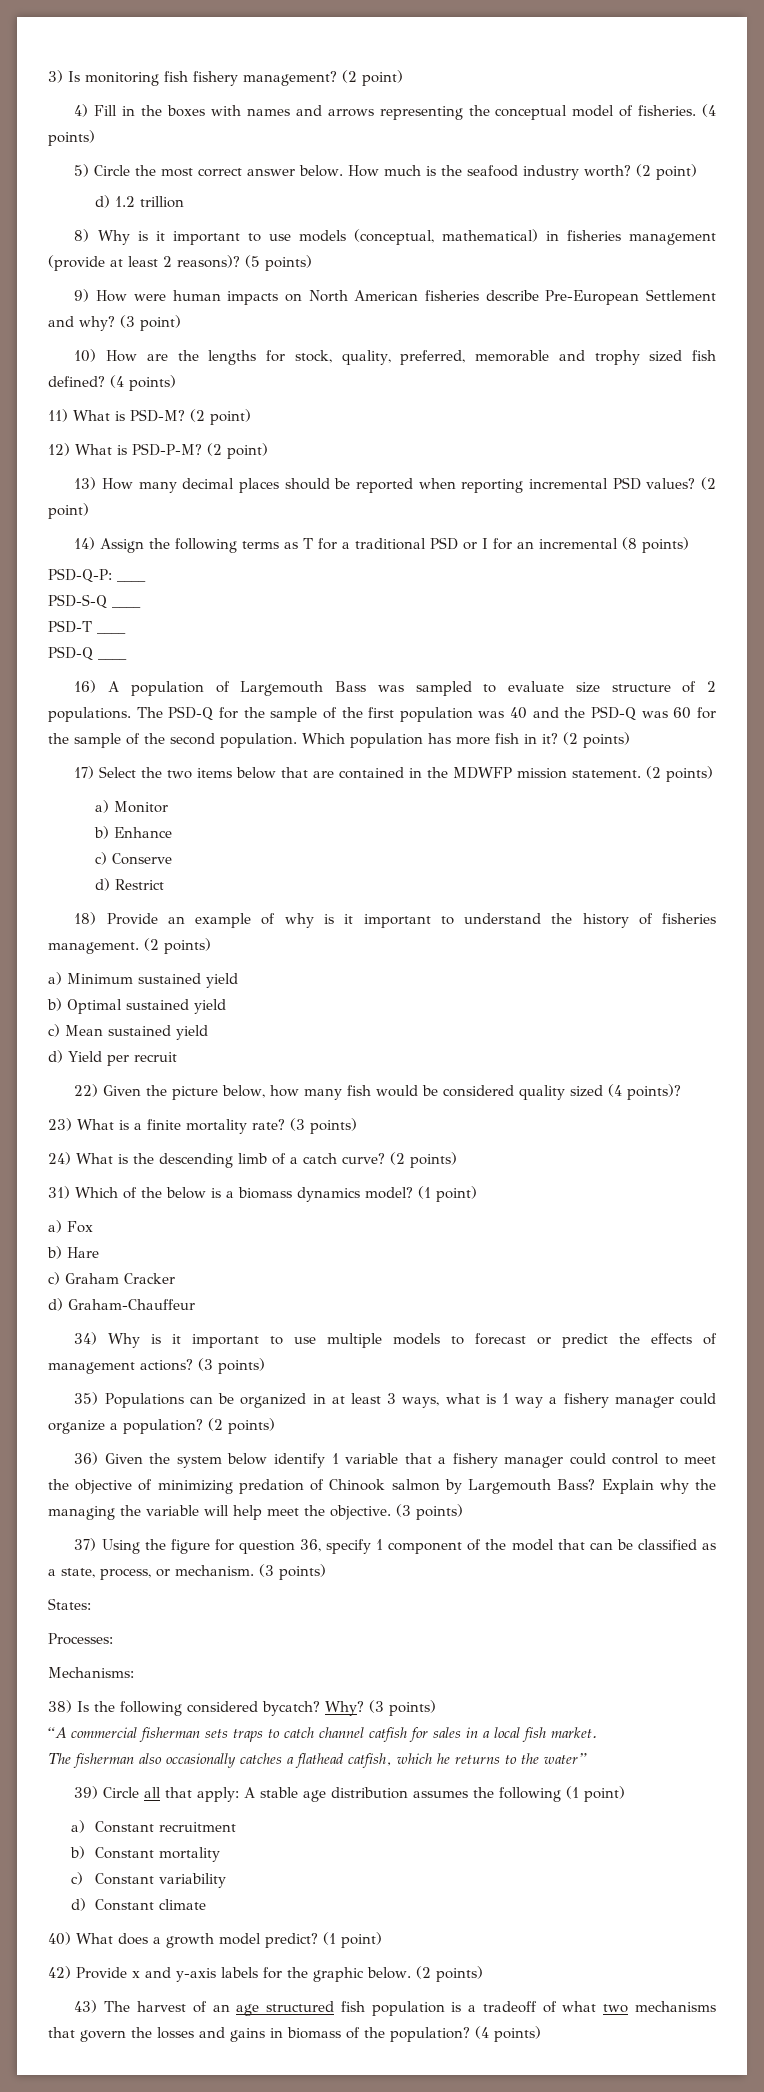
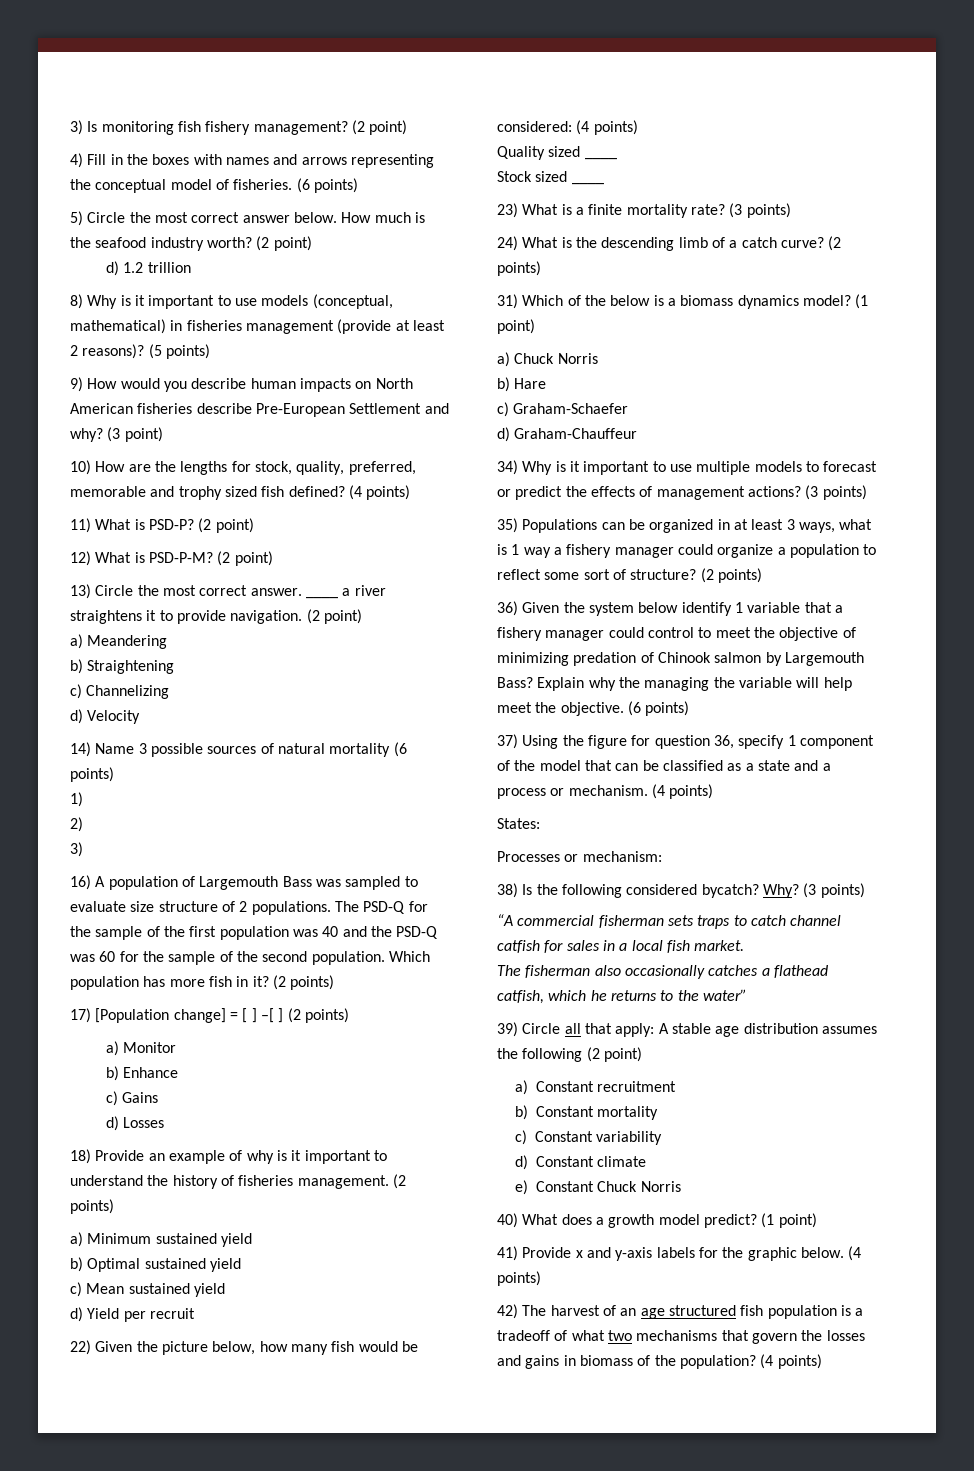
[702,104,716,117] (4 -> [296,178,310,193] (6
[133,294,166,301] were -> [120,378,247,392] would you describe
[130,409,185,422] PSD-M? -> [148,519,194,530] PSD-P?
[102,477,717,493] [48,503,89,519] [74,537,690,553] [48,568,146,583] [48,594,141,609] [48,620,126,634] [48,646,127,661] How many decimal places should be reported when reporting incremental PSD values? (2 point) // 14) Assign the following terms as T for a traditional PSD or I for an incremental (8 points) // PSD-Q-P: ____ // PSD-S-Q ____ // PSD-T ____ // PSD-Q ____ -> [95,585,302,596] [305,596,338,599] [342,585,386,596] [70,609,362,624] [70,634,168,649] [70,659,175,674] [70,684,170,699] [70,709,141,724] [70,742,407,757] [70,767,114,782] [70,792,83,807] [70,817,83,832] [70,842,83,857] Circle the most correct answer. ____ a river straightens it to provide navigation. (2 point) // a) Meandering // b) Straightening // c) Channelizing // d) Velocity // 14) Name 3 possible sources of natural mortality (6 points) // 1) // 2) // 3)
[99,766,642,779] Select the two items below that are contained in the MDWFP mission statement. -> [95,1008,284,1023] [Population change] = [ ] –[ ]
[111,853,172,865] [94,878,164,891] Conserve // d) Restrict -> [122,1092,159,1103] [106,1116,165,1131] Gains // d) Losses
[443,1084,682,1100] considered quality sized (4 points)? -> [497,120,638,135] [497,146,581,160] [584,157,617,160] [497,171,568,182] [571,182,604,185] considered: (4 points) // Quality sized ____ // Stock sized ____
[67,1221,93,1233] Fox -> [514,353,598,364] Chuck Norris
[65,1273,175,1284] Graham Cracker -> [513,403,629,414] Graham-Schaefer
[123,1419,203,1434] population? -> [789,544,877,558] [497,569,697,580] population to reflect some sort of structure?
[396,1504,411,1517] (3 -> [627,701,641,716] (6
[61,1568,151,1580] state, process, -> [757,760,831,771] [497,788,546,799] state and a process
[259,1564,274,1577] (3 -> [651,784,665,799] (4
[48,1633,113,1645] [48,1667,134,1678] Processes: // Mechanisms: -> [497,851,662,862] Processes or mechanism:
[566,1786,580,1799] (1 -> [586,1047,600,1062] (2
(206, 1904) none -> [515,1180,681,1195] // e) Constant Chuck Norris
[48,1966,71,1979] 42) -> [497,1246,518,1261] 41)
[415,1966,483,1982] [74,2000,98,2013] (2 points) // 43) -> [848,1246,862,1261] [497,1271,541,1286] [497,1304,518,1319] (4 points) // 42)

